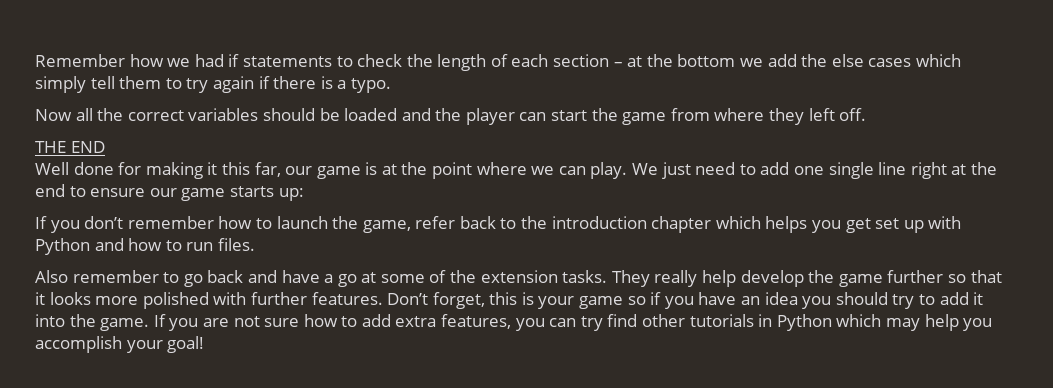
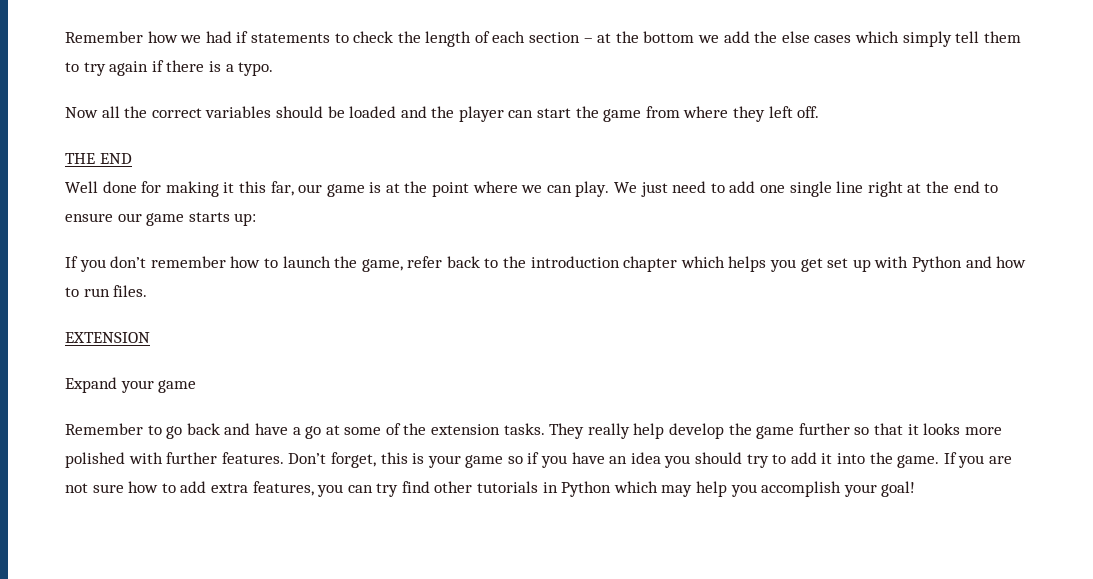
[35,270,159,283] Also remember -> [65,332,150,343] [65,377,197,393] [65,423,143,435] EXTENSION // Expand your game // Remember

